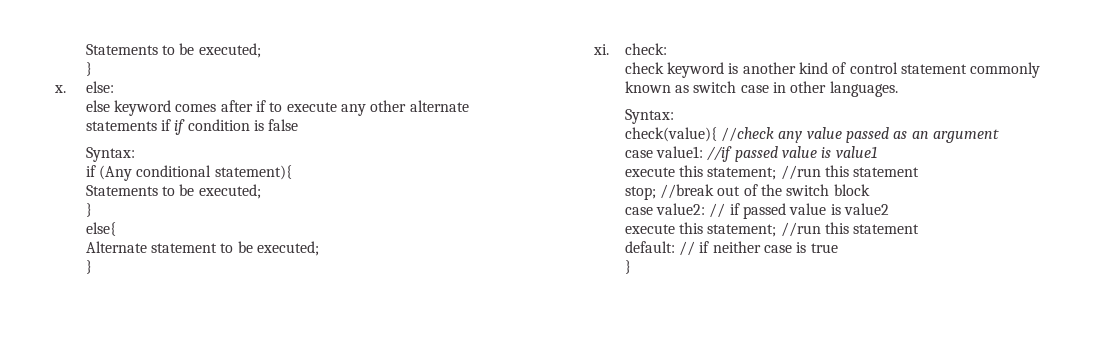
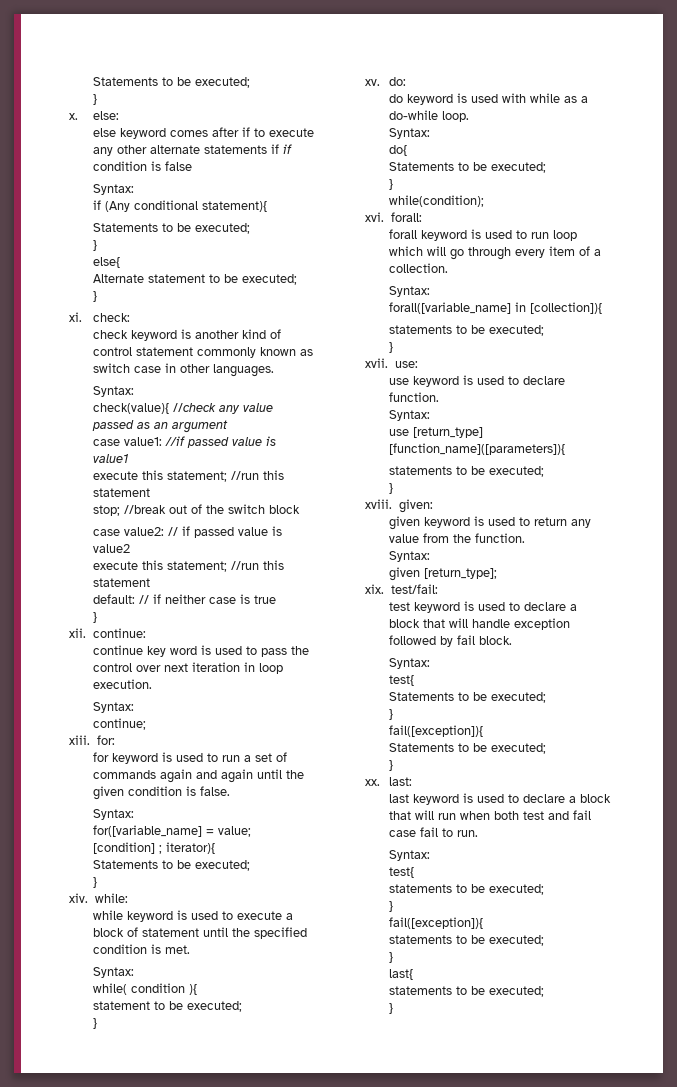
(631, 267) none -> [69,628,146,638] [92,645,309,657] [92,662,283,674] [92,679,152,689] [92,702,134,713] [92,718,146,730] [69,735,115,745] [92,752,287,764] [92,769,304,783] [92,786,230,800] [92,809,134,820] [92,825,251,837] [92,842,215,854] [92,860,250,871] [92,877,97,888] [69,893,128,903] [92,910,293,922] [92,927,307,939] [92,944,190,954] [92,967,134,978] [92,983,197,995] [92,1001,242,1012] [92,1018,97,1029] [365,77,406,86] [388,93,588,105] [388,110,469,122] [388,128,430,139] [388,145,407,156] [388,162,546,173] [388,179,393,190] [388,195,484,207] [365,212,422,222] [388,229,577,241] [388,246,601,260] [388,263,448,273] [388,286,430,297] [388,302,602,314] [388,325,544,336] [388,342,393,353] [365,358,418,368] [388,375,565,387] [388,392,439,402] [388,410,430,421] [388,427,483,438] [388,443,565,455] [388,466,544,477] [388,483,393,494] [365,499,433,513] [388,516,591,530] [388,533,525,543] [388,551,430,562] [388,567,497,581] [365,584,438,594] [388,601,577,613] [388,618,570,630] [388,635,512,647] [388,658,430,669] [388,675,414,686] [388,692,546,703] [388,709,393,720] [388,725,483,737] [388,743,546,754] [388,760,393,771] [365,777,412,786] [388,793,611,805] [388,810,591,820] [388,827,478,837] [388,850,430,861] [388,867,414,878] [388,884,544,895] [388,901,393,912] [388,917,483,929] [388,935,544,946] [388,952,393,963] [388,969,413,980] [388,986,544,997] [388,1003,393,1014] // xii. continue: // continue key word is used to pass the control over next iteration in loop execution. // Syntax: // continue; // xiii. for: // for keyword is used to run a set of commands again and again until the given condition is false. // Syntax: // for([variable_name] = value; [condition] ; iterator){ // Statements to be executed; // } // xiv. while: // while keyword is used to execute a block of statement until the specified condition is met. // Syntax: // while( condition ){ // statement to be executed; // } // xv. do: // do keyword is used with while as a do-while loop. // Syntax: // do{ // Statements to be executed; // } // while(condition); // xvi. forall: // forall keyword is used to run loop which will go through every item of a collection. // Syntax: // forall([variable_name] in [collection]){ // statements to be executed; // } // xvii. use: // use keyword is used to declare function. // Syntax: // use [return_type] [function_name]([parameters]){ // statements to be executed; // } // xviii. given: // given keyword is used to return any value from the function. // Syntax: // given [return_type]; // xix. test/fail: // test keyword is used to declare a block that will handle exception followed by fail block. // Syntax: // test{ // Statements to be executed; // } // fail([exception]){ // Statements to be executed; // } // xx. last: // last keyword is used to declare a block that will run when both test and fail case fail to run. // Syntax: // test{ // statements to be executed; // } // fail([exception]){ // statements to be executed; // } // last{ // statements to be executed; // }

